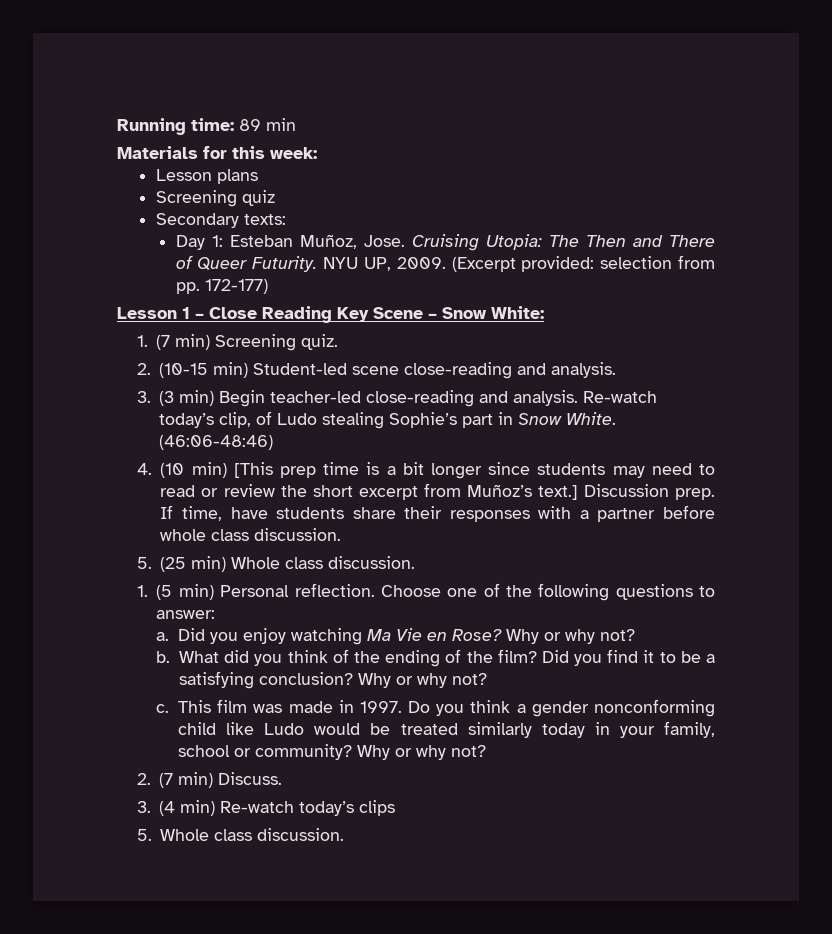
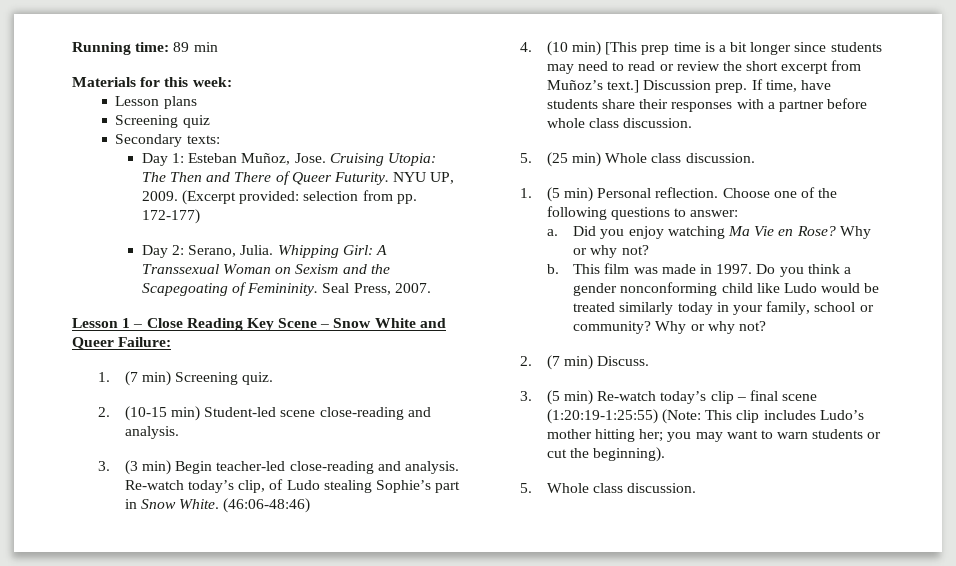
(268, 286) none -> [141,245,387,258] [141,264,390,274] [141,282,431,296] // Day 2: Serano, Julia. Whipping Girl: A Transsexual Woman on Sexism and the Scapegoating of Femininity. Seal Press, 2007.
[491,306,544,319] White: -> [374,318,446,328] [72,337,172,349] White and Queer Failure:
[179,649,715,667] [179,671,488,689] [156,704,170,713] What did you think of the ending of the film? Did you find it to be a satisfying conclusion? Why or why not? // c. -> (559, 269) none
[159,801,176,816] (4 -> [546,390,560,405] (5
[359,800,396,816] clips -> [710,390,818,404] [546,409,864,424] [546,429,882,442] [546,447,666,462] clip – final scene (1:20:19-1:25:55) (Note: This clip includes Ludo’s mother hitting her; you may want to warn students or cut the beginning).

